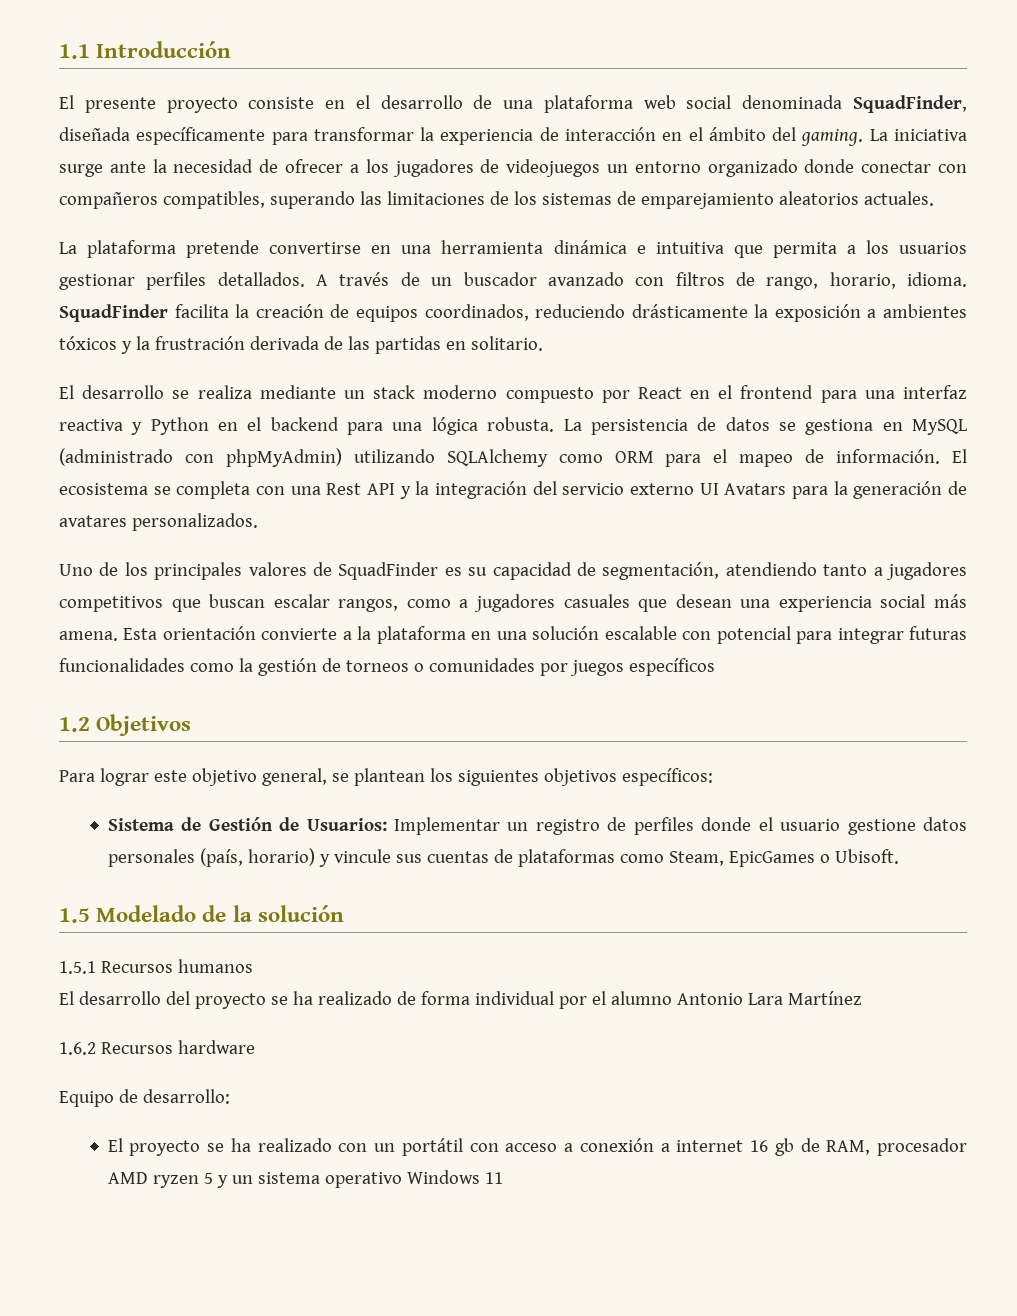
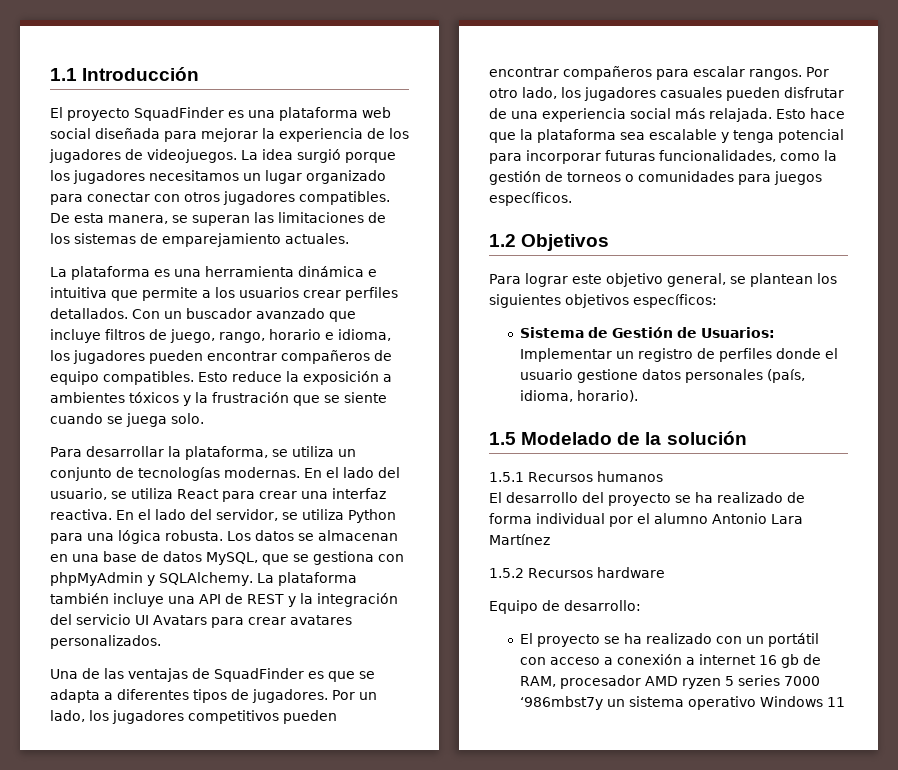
[84,95,967,113] [59,127,968,146] [59,159,967,177] [59,191,355,209] presente proyecto consiste en el desarrollo de una plataforma web social denominada SquadFinder, diseñada específicamente para transformar la experiencia de interacción en el ámbito del gaming. La iniciativa surge ante la necesidad de ofrecer a los jugadores de videojuegos un entorno organizado donde conectar con compañeros compatibles, superando -> [67,107,391,121] [50,128,409,142] [49,149,396,163] [50,170,386,184] [50,191,390,205] [50,213,250,226] proyecto SquadFinder es una plataforma web social diseñada para mejorar la experiencia de los jugadores de videojuegos. La idea surgió porque los jugadores necesitamos un lugar organizado para conectar con otros jugadores compatibles. De esta manera, se superan
[778,191,859,205] aleatorios -> (281, 240) none
[186,240,392,258] pretende convertirse en -> [154,269,170,277] es
[772,242,837,258] permita -> [142,287,198,301] permite
[59,274,135,290] gestionar -> [303,290,341,298] crear
[316,272,967,290] [59,304,748,322] A través de un buscador avanzado con filtros de rango, horario, idioma. SquadFinder facilita la creación de equipos coordinados, reduciendo drásticamente -> [132,308,356,322] [50,329,391,343] [50,350,392,364] [50,371,282,385] Con un buscador avanzado que incluye filtros de juego, rango, horario e idioma, los jugadores pueden encontrar compañeros de equipo compatibles. Esto reduce
[249,336,543,354] [59,385,967,403] [59,417,968,435] [59,448,967,467] [59,481,395,499] derivada de las partidas en solitario. // El desarrollo se realiza mediante un stack moderno compuesto por React en el frontend para una interfaz reactiva y Python en el backend para una lógica robusta. La persistencia de datos se gestiona en MySQL (administrado con phpMyAdmin) utilizando SQLAlchemy como ORM para el mapeo de información. El ecosistema se completa con una Rest API -> [293,392,387,406] [50,413,204,427] [50,446,356,460] [50,467,400,481] [50,488,386,502] [50,509,396,523] [50,530,398,544] [50,551,404,565] [50,572,357,586] [50,593,284,607] que se siente cuando se juega solo. // Para desarrollar la plataforma, se utiliza un conjunto de tecnologías modernas. En el lado del usuario, se utiliza React para crear una interfaz reactiva. En el lado del servidor, se utiliza Python para una lógica robusta. Los datos se almacenan en una base de datos MySQL, que se gestiona con phpMyAdmin y SQLAlchemy. La plataforma también incluye una API de REST
[630,483,695,495] externo -> (131, 619) none
[833,481,967,499] la generación de -> [248,617,286,625] crear
[59,562,967,580] [59,594,967,612] [59,626,967,644] [59,658,185,672] Uno de los principales valores de SquadFinder es su capacidad de segmentación, atendiendo tanto a jugadores competitivos que buscan escalar rangos, como a jugadores casuales que desean una experiencia social más amena. Esta orientación convierte a la plataforma en una solución escalable con potencial para integrar futuras funcionalidades -> [50,668,375,682] [50,689,377,703] [50,710,337,724] [489,66,829,80] [489,87,844,101] [489,108,845,122] [489,129,844,143] [489,150,776,164] Una de las ventajas de SquadFinder es que se adapta a diferentes tipos de jugadores. Por un lado, los jugadores competitivos pueden encontrar compañeros para escalar rangos. Por otro lado, los jugadores casuales pueden disfrutar de una experiencia social más relajada. Esto hace que la plataforma sea escalable y tenga potencial para incorporar futuras funcionalidades,
[539,658,715,676] por juegos específicos -> [738,171,822,185] [489,192,572,206] para juegos específicos.
[247,848,899,867] horario) y vincule sus cuentas de plataformas como Steam, EpicGames o Ubisoft. -> [519,390,638,402] idioma, horario).
[59,1042,96,1055] 1.6.2 -> [489,568,524,578] 1.5.2
[216,1175,228,1188] y -> [737,675,820,686] [519,696,603,710] series 7000 ‘986mbst7y

